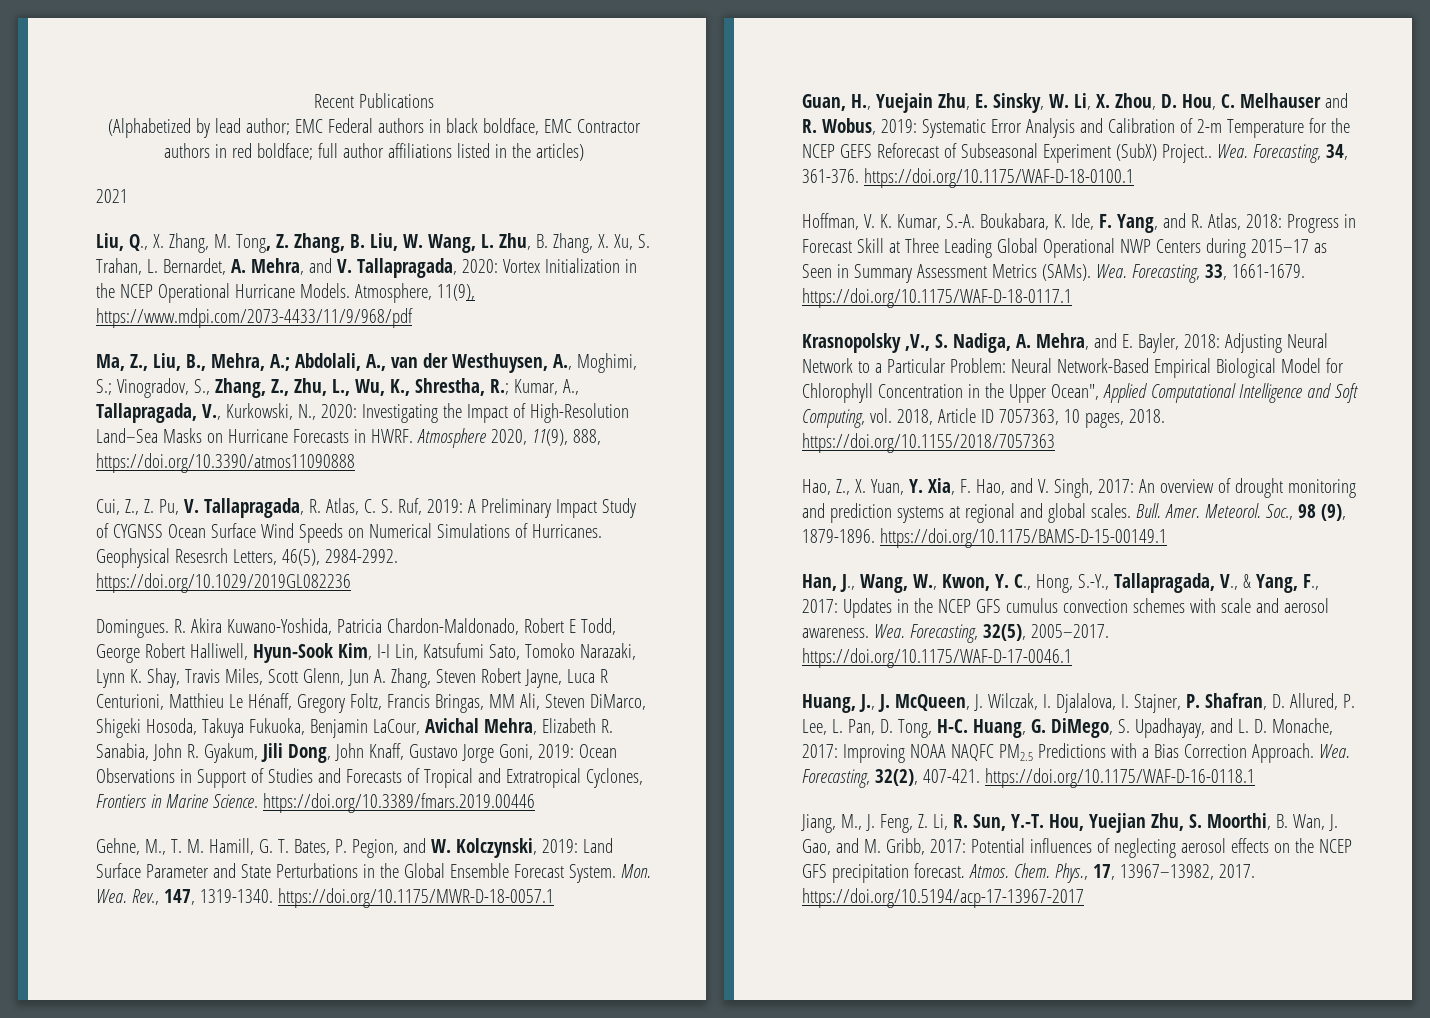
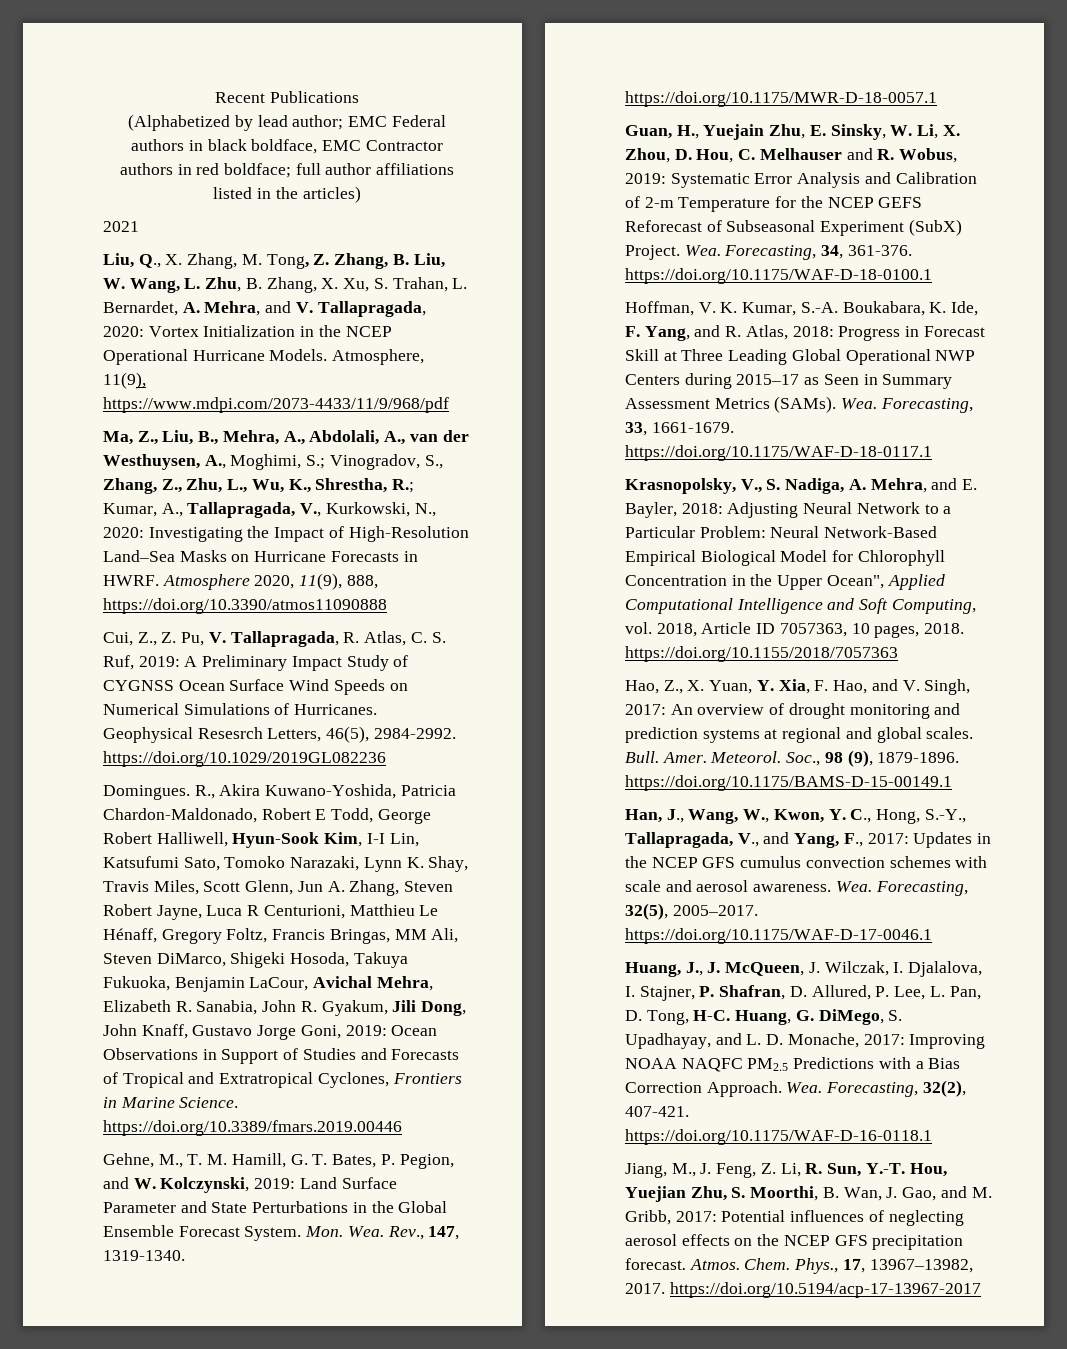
[269,354,290,371] A.; -> [283,431,305,445] A.,
[173,619,186,633] R. -> [194,785,215,799] R.,
[1161,144,1212,163] Project.. -> [625,245,680,260] Project.
[802,333,930,353] Krasnopolsky ,V., -> [625,478,762,494] Krasnopolsky, V.,
[1242,574,1251,588] & -> [763,832,790,844] and

